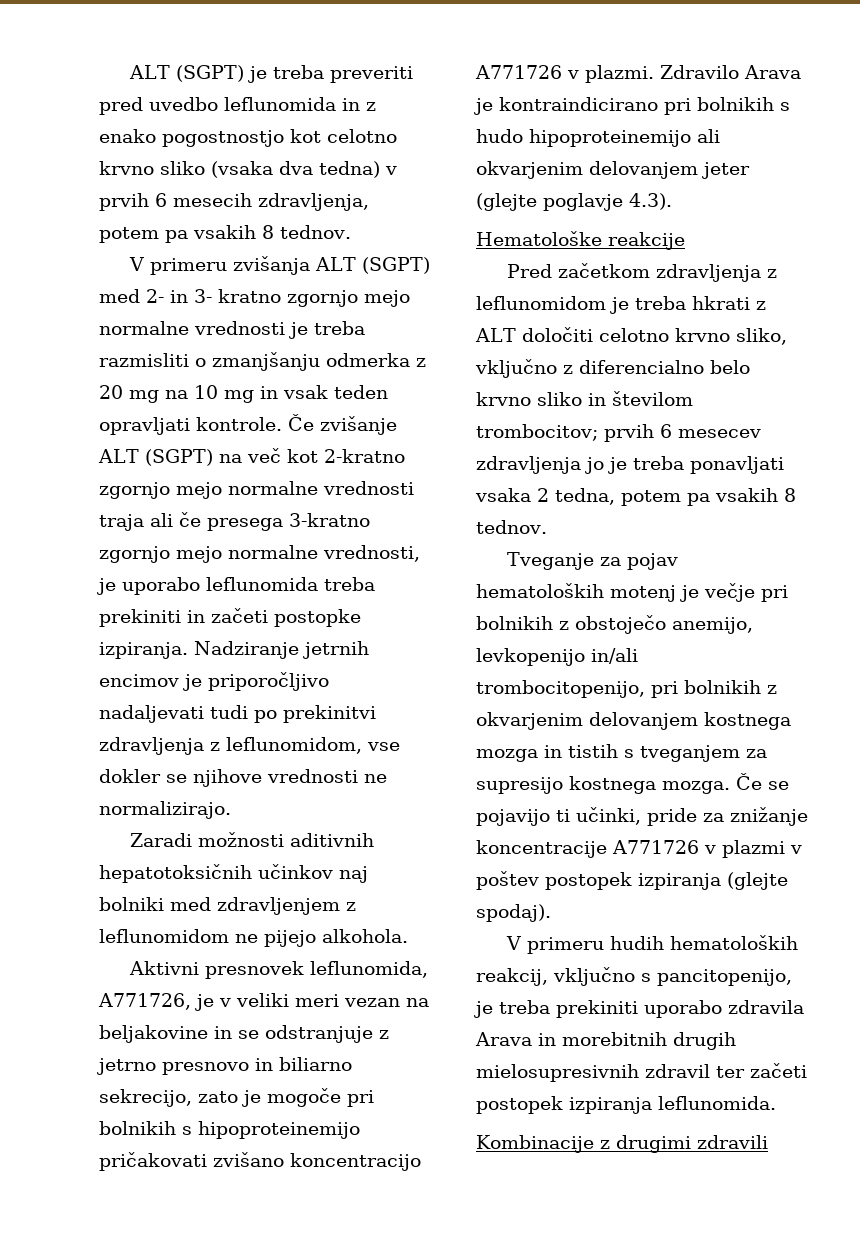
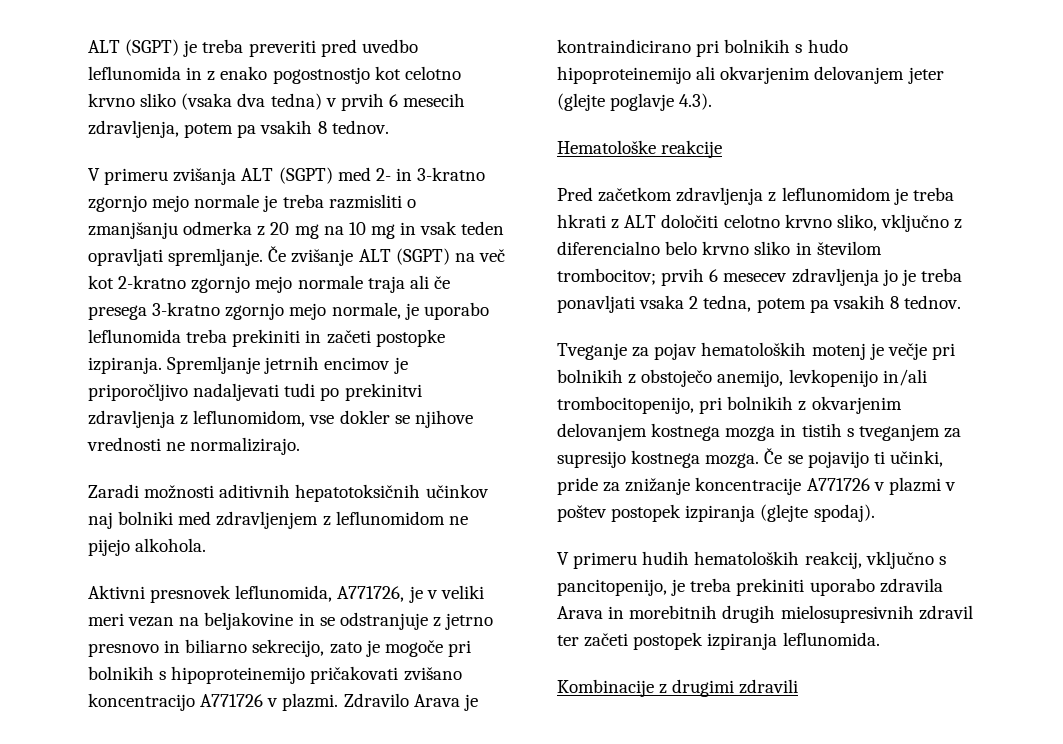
[194,289,410,307] [99,321,285,335] 3- kratno zgornjo mejo normalne vrednosti -> [417,167,486,181] [88,194,260,212] 3-kratno zgornjo mejo normale
[196,417,282,431] kontrole. -> [168,248,264,266] spremljanje.
[228,481,414,495] normalne vrednosti -> [297,275,363,289] normale
[228,545,420,562] normalne vrednosti, -> [331,302,401,319] normale,
[194,641,299,659] Nadziranje -> [167,356,261,374] Spremljanje

